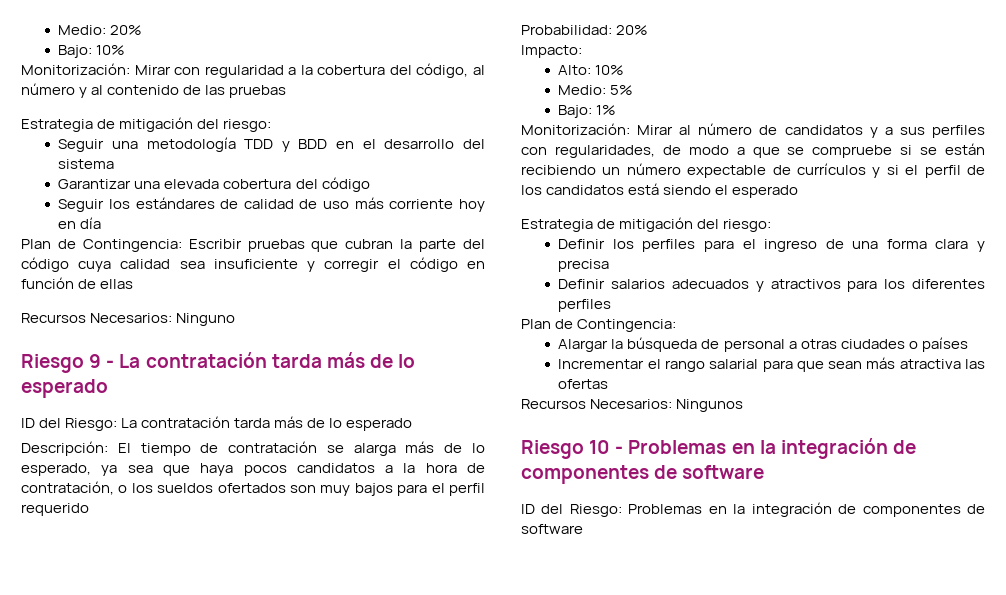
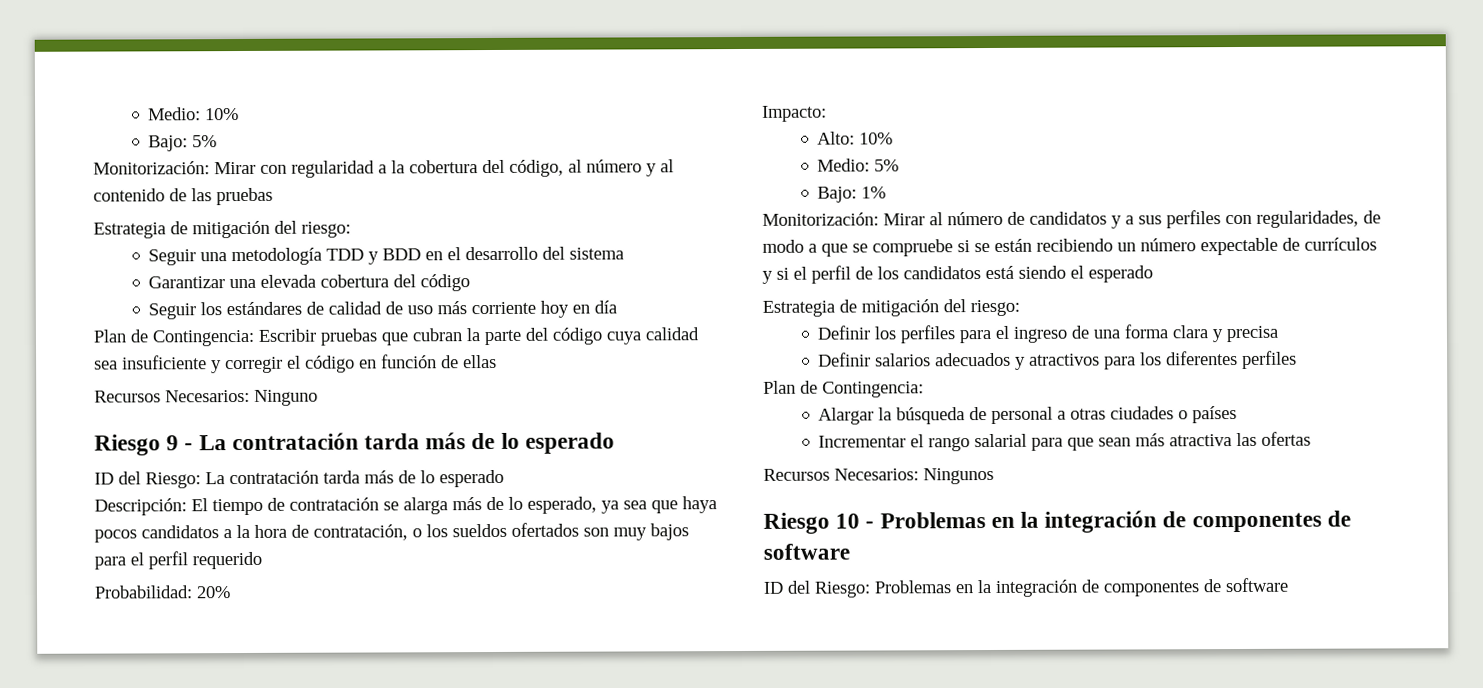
[58,25,143,35] [58,45,126,58] Medio: 20% // Bajo: 10% -> [148,107,240,121] [148,135,218,152] Medio: 10% // Bajo: 5%

